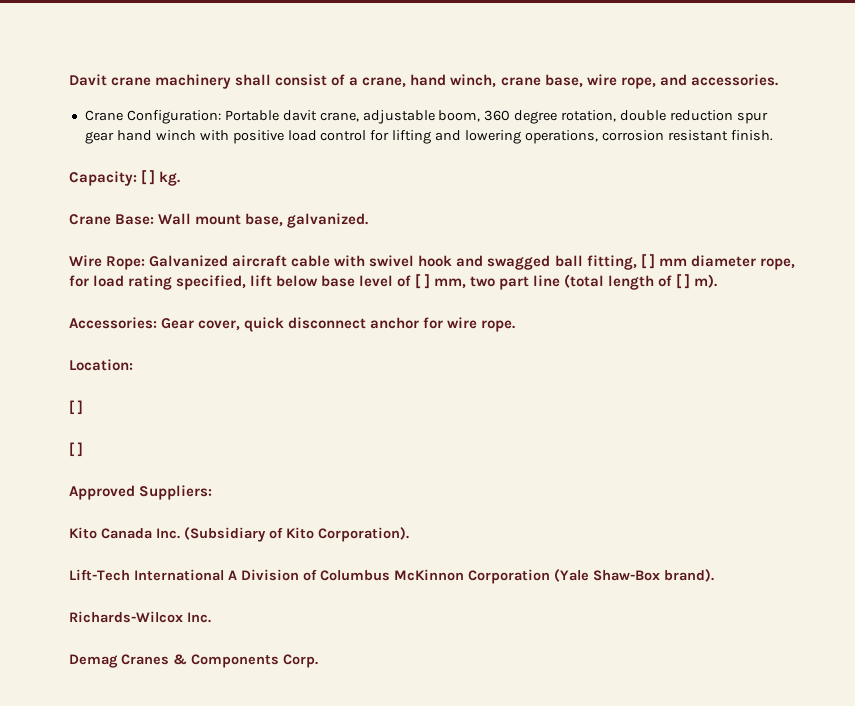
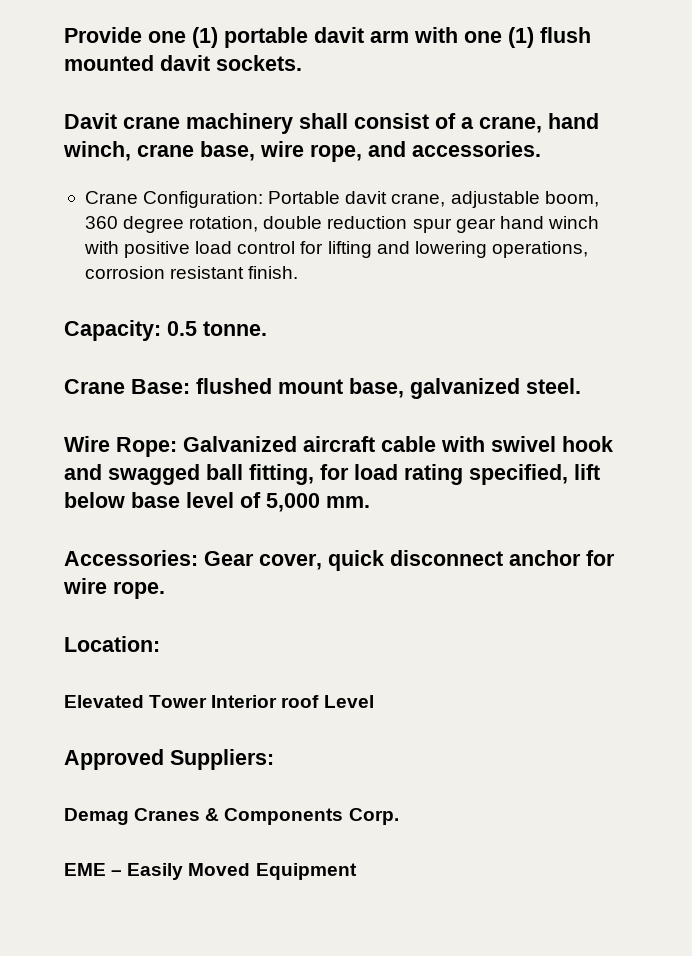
(69, 80) none -> [64,27,591,48] [64,55,302,71] Provide one (1) portable davit arm with one (1) flush mounted davit sockets. //
[141,170,181,186] [ ] kg. -> [167,321,267,336] 0.5 tonne.
[158,213,192,225] Wall -> [196,378,272,394] flushed
[287,213,369,228] galvanized. -> [410,378,581,399] galvanized steel.
[640,254,795,270] [ ] mm diameter rope, -> (314, 474) none
[415,274,717,290] [ ] mm, two part line (total length of [ ] m). -> [266,493,370,512] 5,000 mm.
[69,400,83,415] [69,442,83,457] [69,485,213,500] [69,527,409,542] [69,569,714,584] [69,611,211,623] [ ] // [ ] // Approved Suppliers: // Kito Canada Inc. (Subsidiary of Kito Corporation). // Lift-Tech International A Division of Columbus McKinnon Corporation (Yale Shaw-Box brand). // Richards-Wilcox Inc. -> [64,695,374,708] [64,749,274,770] Elevated Tower Interior roof Level // Approved Suppliers:
(318, 661) none -> [64,863,357,880] // EME – Easily Moved Equipment

